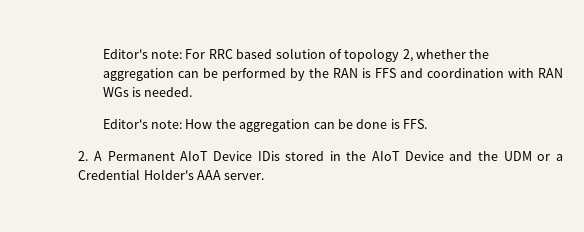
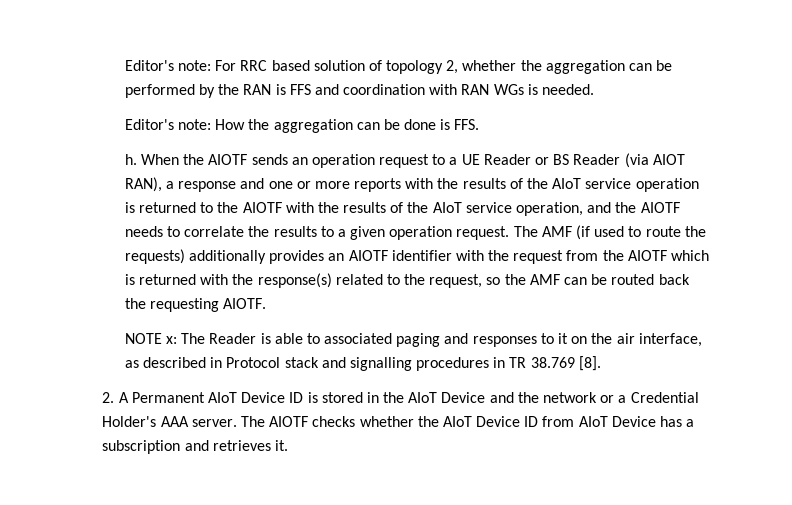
(428, 124) none -> [124,153,685,168] [124,177,699,192] [124,202,680,216] [124,225,706,240] [124,249,709,264] [124,273,690,288] [124,298,267,312] [124,333,702,347] [124,356,601,371] // h. When the AIOTF sends an operation request to a UE Reader or BS Reader (via AIOT RAN), a response and one or more reports with the results of the AIoT service operation is returned to the AIOTF with the results of the AIoT service operation, and the AIOTF needs to correlate the results to a given operation request. The AMF (if used to route the requests) additionally provides an AIOTF identifier with the request from the AIOTF which is returned with the response(s) related to the request, so the AMF can be routed back the requesting AIOTF. // NOTE x: The Reader is able to associated paging and responses to it on the air interface, as described in Protocol stack and signalling procedures in TR 38.769 [8].
[257,151,280,161] IDis -> [289,392,318,403] ID is
[503,151,532,161] UDM -> [542,392,597,403] network
(265, 176) none -> [240,416,695,427] [102,440,288,454] The AIOTF checks whether the AIoT Device ID from AIoT Device has a subscription and retrieves it.

